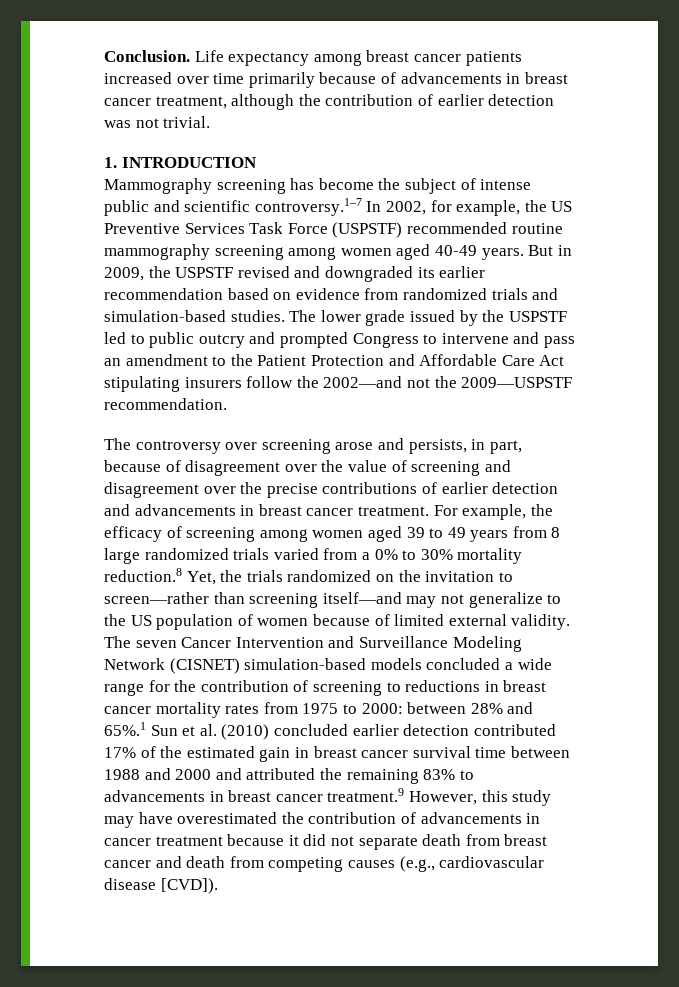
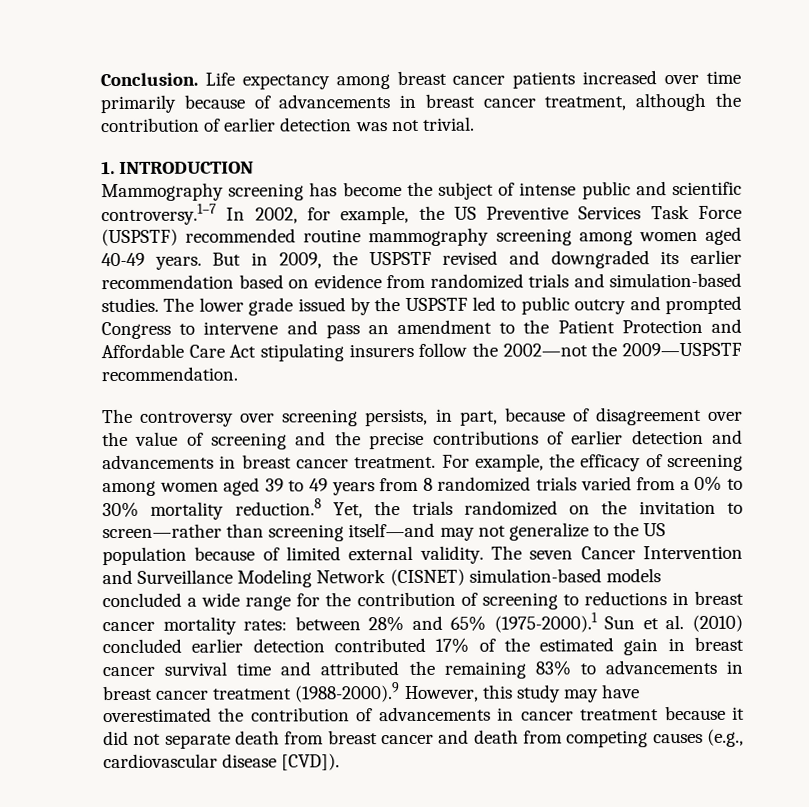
[323,376,430,388] 2002—and not -> [502,343,588,357] 2002—not
[335,438,404,450] arose and -> (359, 418) none
[104,482,236,498] disagreement over -> (327, 438) none
[104,548,140,564] large -> (433, 484) none
[237,614,309,626] of women -> (187, 556) none
[225,702,403,714] rates from 1975 to 2000: -> [243,619,288,631] rates:
[104,722,146,736] 65%.1 -> [450,612,598,633] 65% (1975-2000).1
[510,746,570,758] [104,768,212,780] between 1988 and 2000 -> (272, 669) none
[327,788,405,802] treatment.9 -> [212,682,401,703] treatment (1988-2000).9

